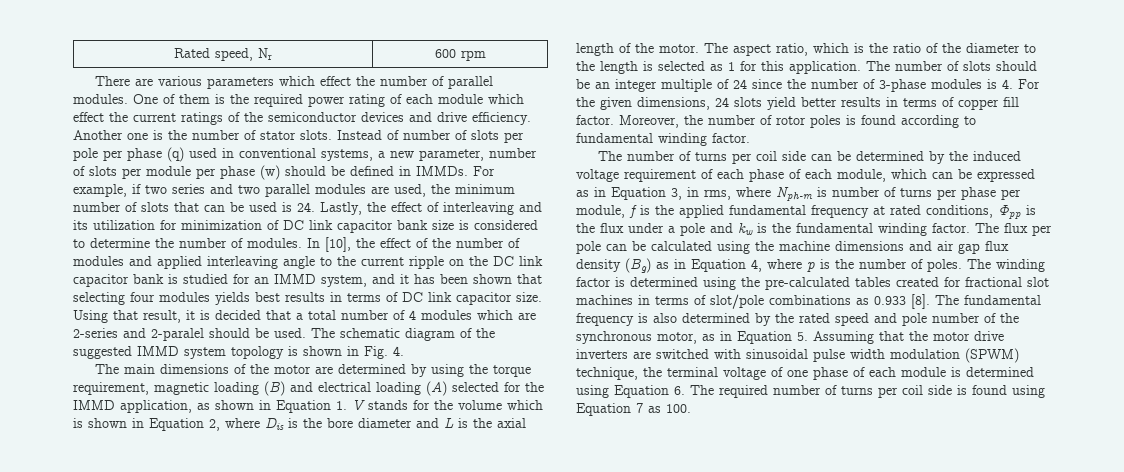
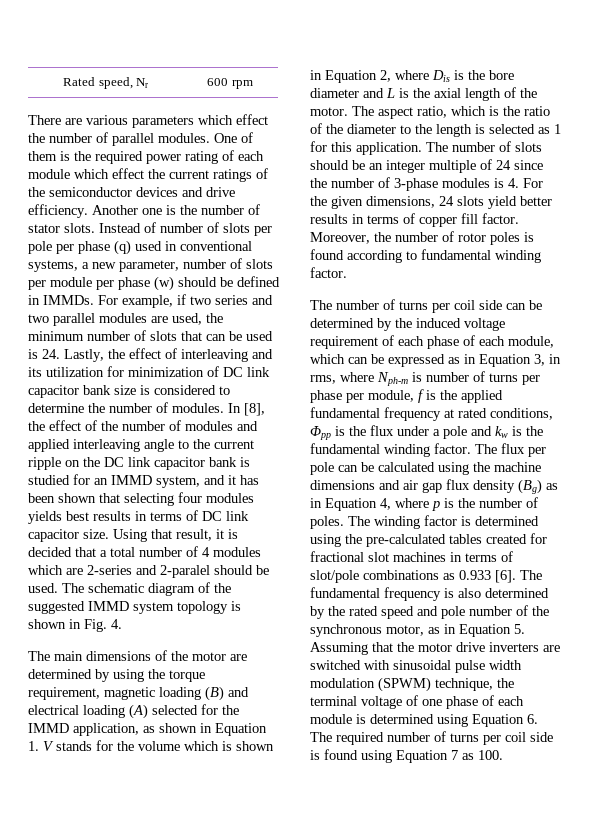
[325,237,351,252] [10], -> [244,403,265,416] [8],
[911,294,930,309] [8]. -> [495,570,516,583] [6].

